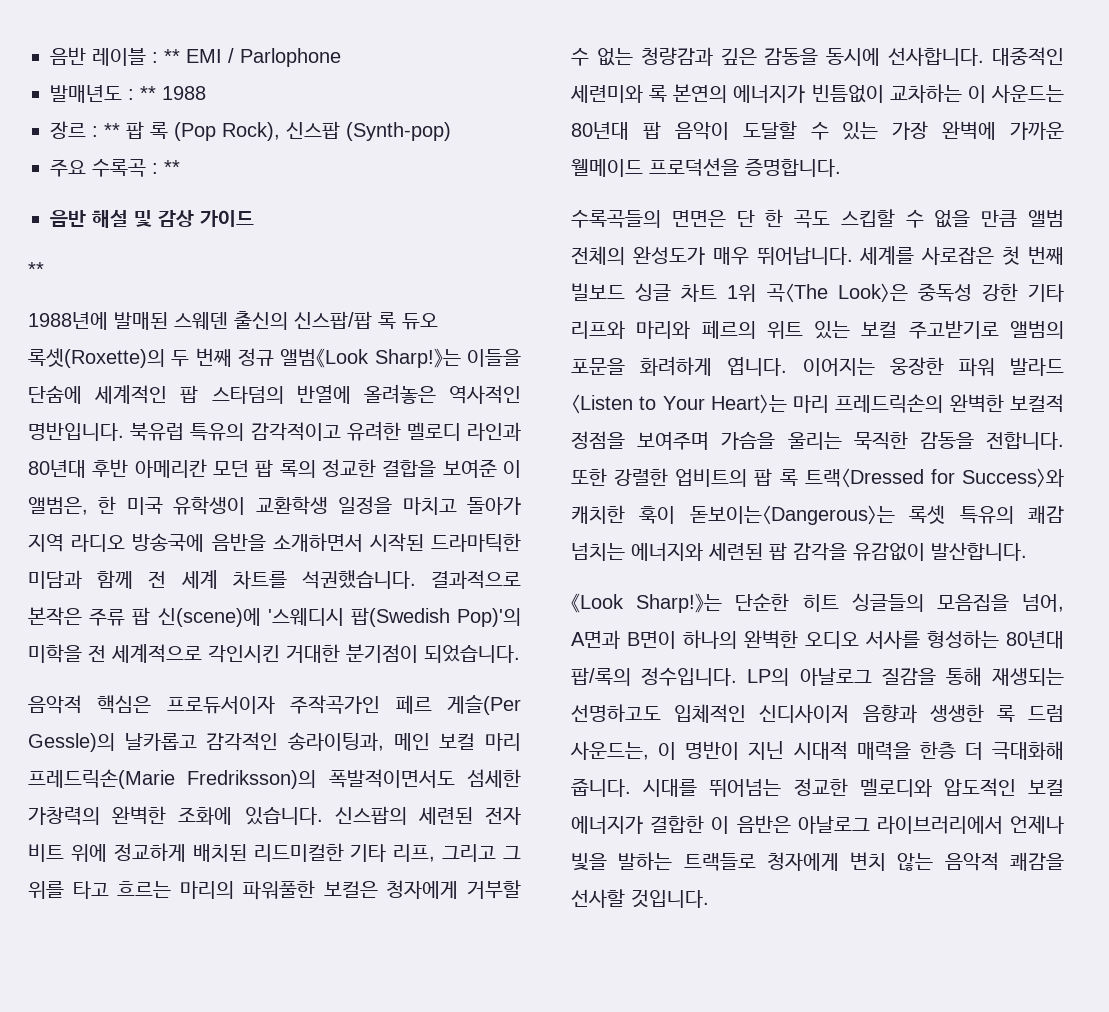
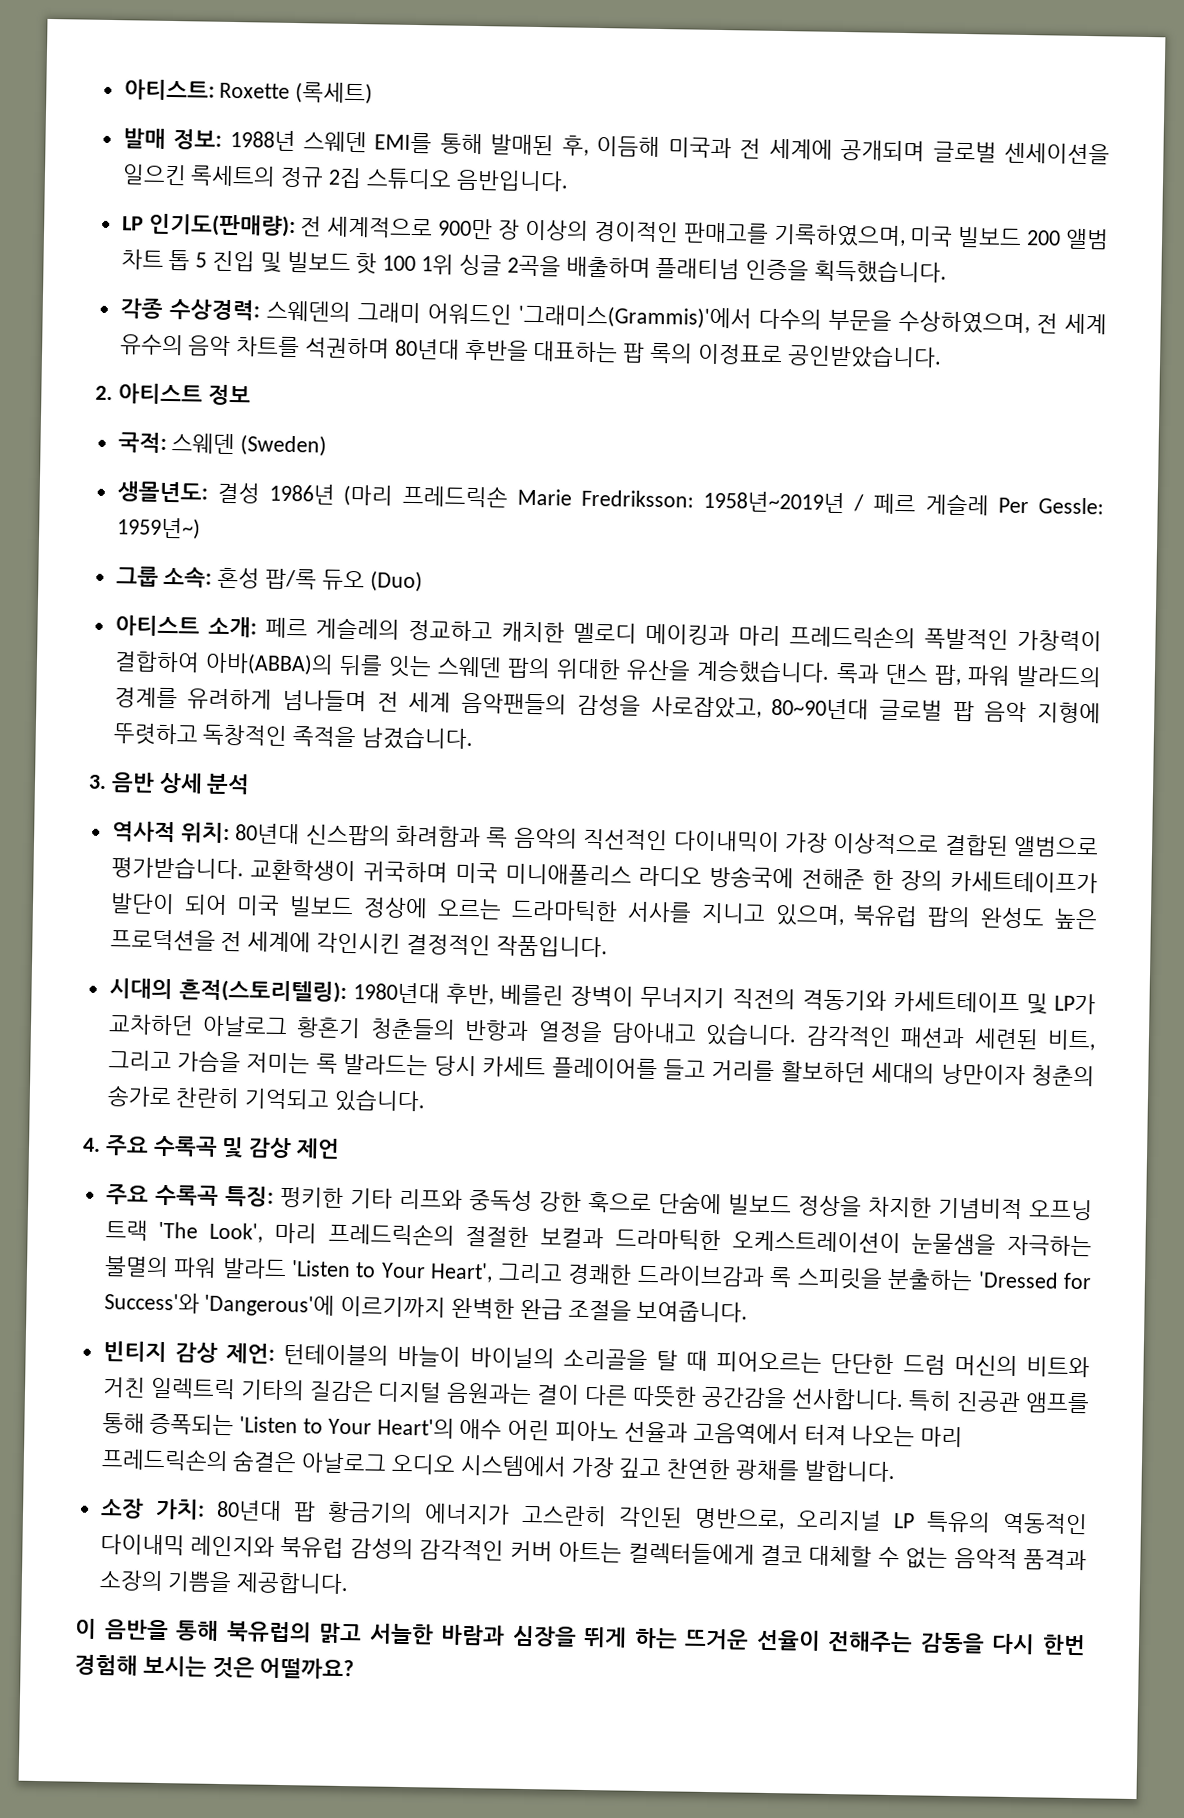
[50,47,341,67] [50,85,206,103] [50,121,451,141] [50,159,180,177] [50,209,254,228] [28,262,44,276] [28,311,438,330] [28,348,521,368] [28,384,521,404] [28,421,521,441] [28,459,521,478] [28,496,521,515] [28,533,521,552] [28,570,521,589] [28,607,521,627] [28,644,520,663] [28,695,521,715] [28,732,521,752] [28,769,521,789] [28,806,521,825] [28,843,521,862] [28,880,521,900] [571,47,1064,66] [570,84,1064,103] [571,121,1064,140] [571,158,841,177] [571,209,1064,228] [571,246,1064,265] [571,283,1064,303] [571,320,1064,339] [571,356,1064,377] [571,394,1064,414] [571,431,1064,450] [571,468,1064,488] [571,505,1064,525] [571,542,1027,561] [571,593,1064,613] [571,630,1064,649] [571,667,1064,686] [571,704,1064,723] [570,741,1064,760] [571,778,1064,797] [571,815,1064,834] [571,852,1064,871] [571,889,709,908] 음반 레이블 : ** EMI / Parlophone // 발매년도 : ** 1988 // 장르 : ** 팝 록 (Pop Rock), 신스팝 (Synth-pop) // 주요 수록곡 : ** // 음반 해설 및 감상 가이드 // ** // 1988년에 발매된 스웨덴 출신의 신스팝/팝 록 듀오 록셋(Roxette)의 두 번째 정규 앨범《Look Sharp!》는 이들을 단숨에 세계적인 팝 스타덤의 반열에 올려놓은 역사적인 명반입니다. 북유럽 특유의 감각적이고 유려한 멜로디 라인과 80년대 후반 아메리칸 모던 팝 록의 정교한 결합을 보여준 이 앨범은, 한 미국 유학생이 교환학생 일정을 마치고 돌아가 지역 라디오 방송국에 음반을 소개하면서 시작된 드라마틱한 미담과 함께 전 세계 차트를 석권했습니다. 결과적으로 본작은 주류 팝 신(scene)에 '스웨디시 팝(Swedish Pop)'의 미학을 전 세계적으로 각인시킨 거대한 분기점이 되었습니다. // 음악적 핵심은 프로듀서이자 주작곡가인 페르 게슬(Per Gessle)의 날카롭고 감각적인 송라이팅과, 메인 보컬 마리 프레드릭손(Marie Fredriksson)의 폭발적이면서도 섬세한 가창력의 완벽한 조화에 있습니다. 신스팝의 세련된 전자 비트 위에 정교하게 배치된 리드미컬한 기타 리프, 그리고 그 위를 타고 흐르는 마리의 파워풀한 보컬은 청자에게 거부할 수 없는 청량감과 깊은 감동을 동시에 선사합니다. 대중적인 세련미와 록 본연의 에너지가 빈틈없이 교차하는 이 사운드는 80년대 팝 음악이 도달할 수 있는 가장 완벽에 가까운 웰메이드 프로덕션을 증명합니다. // 수록곡들의 면면은 단 한 곡도 스킵할 수 없을 만큼 앨범 전체의 완성도가 매우 뛰어납니다. 세계를 사로잡은 첫 번째 빌보드 싱글 차트 1위 곡〈The Look〉은 중독성 강한 기타 리프와 마리와 페르의 위트 있는 보컬 주고받기로 앨범의 포문을 화려하게 엽니다. 이어지는 웅장한 파워 발라드〈Listen to Your Heart〉는 마리 프레드릭손의 완벽한 보컬적 정점을 보여주며 가슴을 울리는 묵직한 감동을 전합니다. 또한 강렬한 업비트의 팝 록 트랙〈Dressed for Success〉와 캐치한 훅이 돋보이는〈Dangerous〉는 록셋 특유의 쾌감 넘치는 에너지와 세련된 팝 감각을 유감없이 발산합니다. // 《Look Sharp!》는 단순한 히트 싱글들의 모음집을 넘어, A면과 B면이 하나의 완벽한 오디오 서사를 형성하는 80년대 팝/록의 정수입니다. LP의 아날로그 질감을 통해 재생되는 선명하고도 입체적인 신디사이저 음향과 생생한 록 드럼 사운드는, 이 명반이 지닌 시대적 매력을 한층 더 극대화해 줍니다. 시대를 뛰어넘는 정교한 멜로디와 압도적인 보컬 에너지가 결합한 이 음반은 아날로그 라이브러리에서 언제나 빛을 발하는 트랙들로 청자에게 변치 않는 음악적 쾌감을 선사할 것입니다. -> [123,79,374,105] [122,128,1110,165] [121,164,569,192] [121,213,1110,250] [120,249,947,284] [119,298,1107,335] [119,334,942,369] [95,383,251,406] [117,432,328,457] [116,481,1104,516] [116,517,201,540] [115,566,423,593] [114,615,1103,652] [113,651,1102,688] [113,687,1101,724] [112,723,474,751] [88,772,251,795] [111,821,1099,858] [110,856,1098,894] [109,893,1099,930] [109,929,608,958] [108,978,1096,1015] [107,1014,1096,1051] [107,1050,1096,1087] [106,1085,427,1113] [82,1135,341,1159] [105,1184,1093,1221] [104,1220,1092,1257] [103,1256,1092,1291] [103,1292,749,1323] [102,1341,1090,1378] [101,1377,1091,1414] [101,1413,964,1448] [100,1448,895,1483] [99,1498,1088,1535] [99,1534,1088,1571] [98,1570,350,1595] [74,1618,1086,1656] [74,1654,355,1680] 아티스트: Roxette (록세트) // 발매 정보: 1988년 스웨덴 EMI를 통해 발매된 후, 이듬해 미국과 전 세계에 공개되며 글로벌 센세이션을 일으킨 록세트의 정규 2집 스튜디오 음반입니다. // LP 인기도(판매량): 전 세계적으로 900만 장 이상의 경이적인 판매고를 기록하였으며, 미국 빌보드 200 앨범 차트 톱 5 진입 및 빌보드 핫 100 1위 싱글 2곡을 배출하며 플래티넘 인증을 획득했습니다. // 각종 수상경력: 스웨덴의 그래미 어워드인 '그래미스(Grammis)'에서 다수의 부문을 수상하였으며, 전 세계 유수의 음악 차트를 석권하며 80년대 후반을 대표하는 팝 록의 이정표로 공인받았습니다. // 2. 아티스트 정보 // 국적: 스웨덴 (Sweden) // 생몰년도: 결성 1986년 (마리 프레드릭손 Marie Fredriksson: 1958년~2019년 / 페르 게슬레 Per Gessle: 1959년~) // 그룹 소속: 혼성 팝/록 듀오 (Duo) // 아티스트 소개: 페르 게슬레의 정교하고 캐치한 멜로디 메이킹과 마리 프레드릭손의 폭발적인 가창력이 결합하여 아바(ABBA)의 뒤를 잇는 스웨덴 팝의 위대한 유산을 계승했습니다. 록과 댄스 팝, 파워 발라드의 경계를 유려하게 넘나들며 전 세계 음악팬들의 감성을 사로잡았고, 80~90년대 글로벌 팝 음악 지형에 뚜렷하고 독창적인 족적을 남겼습니다. // 3. 음반 상세 분석 // 역사적 위치: 80년대 신스팝의 화려함과 록 음악의 직선적인 다이내믹이 가장 이상적으로 결합된 앨범으로 평가받습니다. 교환학생이 귀국하며 미국 미니애폴리스 라디오 방송국에 전해준 한 장의 카세트테이프가 발단이 되어 미국 빌보드 정상에 오르는 드라마틱한 서사를 지니고 있으며, 북유럽 팝의 완성도 높은 프로덕션을 전 세계에 각인시킨 결정적인 작품입니다. // 시대의 흔적(스토리텔링): 1980년대 후반, 베를린 장벽이 무너지기 직전의 격동기와 카세트테이프 및 LP가 교차하던 아날로그 황혼기 청춘들의 반항과 열정을 담아내고 있습니다. 감각적인 패션과 세련된 비트, 그리고 가슴을 저미는 록 발라드는 당시 카세트 플레이어를 들고 거리를 활보하던 세대의 낭만이자 청춘의 송가로 찬란히 기억되고 있습니다. // 4. 주요 수록곡 및 감상 제언 // 주요 수록곡 특징: 펑키한 기타 리프와 중독성 강한 훅으로 단숨에 빌보드 정상을 차지한 기념비적 오프닝 트랙 'The Look', 마리 프레드릭손의 절절한 보컬과 드라마틱한 오케스트레이션이 눈물샘을 자극하는 불멸의 파워 발라드 'Listen to Your Heart', 그리고 경쾌한 드라이브감과 록 스피릿을 분출하는 'Dressed for Success'와 'Dangerous'에 이르기까지 완벽한 완급 조절을 보여줍니다. // 빈티지 감상 제언: 턴테이블의 바늘이 바이닐의 소리골을 탈 때 피어오르는 단단한 드럼 머신의 비트와 거친 일렉트릭 기타의 질감은 디지털 음원과는 결이 다른 따뜻한 공간감을 선사합니다. 특히 진공관 앰프를 통해 증폭되는 'Listen to Your Heart'의 애수 어린 피아노 선율과 고음역에서 터져 나오는 마리 프레드릭손의 숨결은 아날로그 오디오 시스템에서 가장 깊고 찬연한 광채를 발합니다. // 소장 가치: 80년대 팝 황금기의 에너지가 고스란히 각인된 명반으로, 오리지널 LP 특유의 역동적인 다이내믹 레인지와 북유럽 감성의 감각적인 커버 아트는 컬렉터들에게 결코 대체할 수 없는 음악적 품격과 소장의 기쁨을 제공합니다. // 이 음반을 통해 북유럽의 맑고 서늘한 바람과 심장을 뛰게 하는 뜨거운 선율이 전해주는 감동을 다시 한번 경험해 보시는 것은 어떨까요?

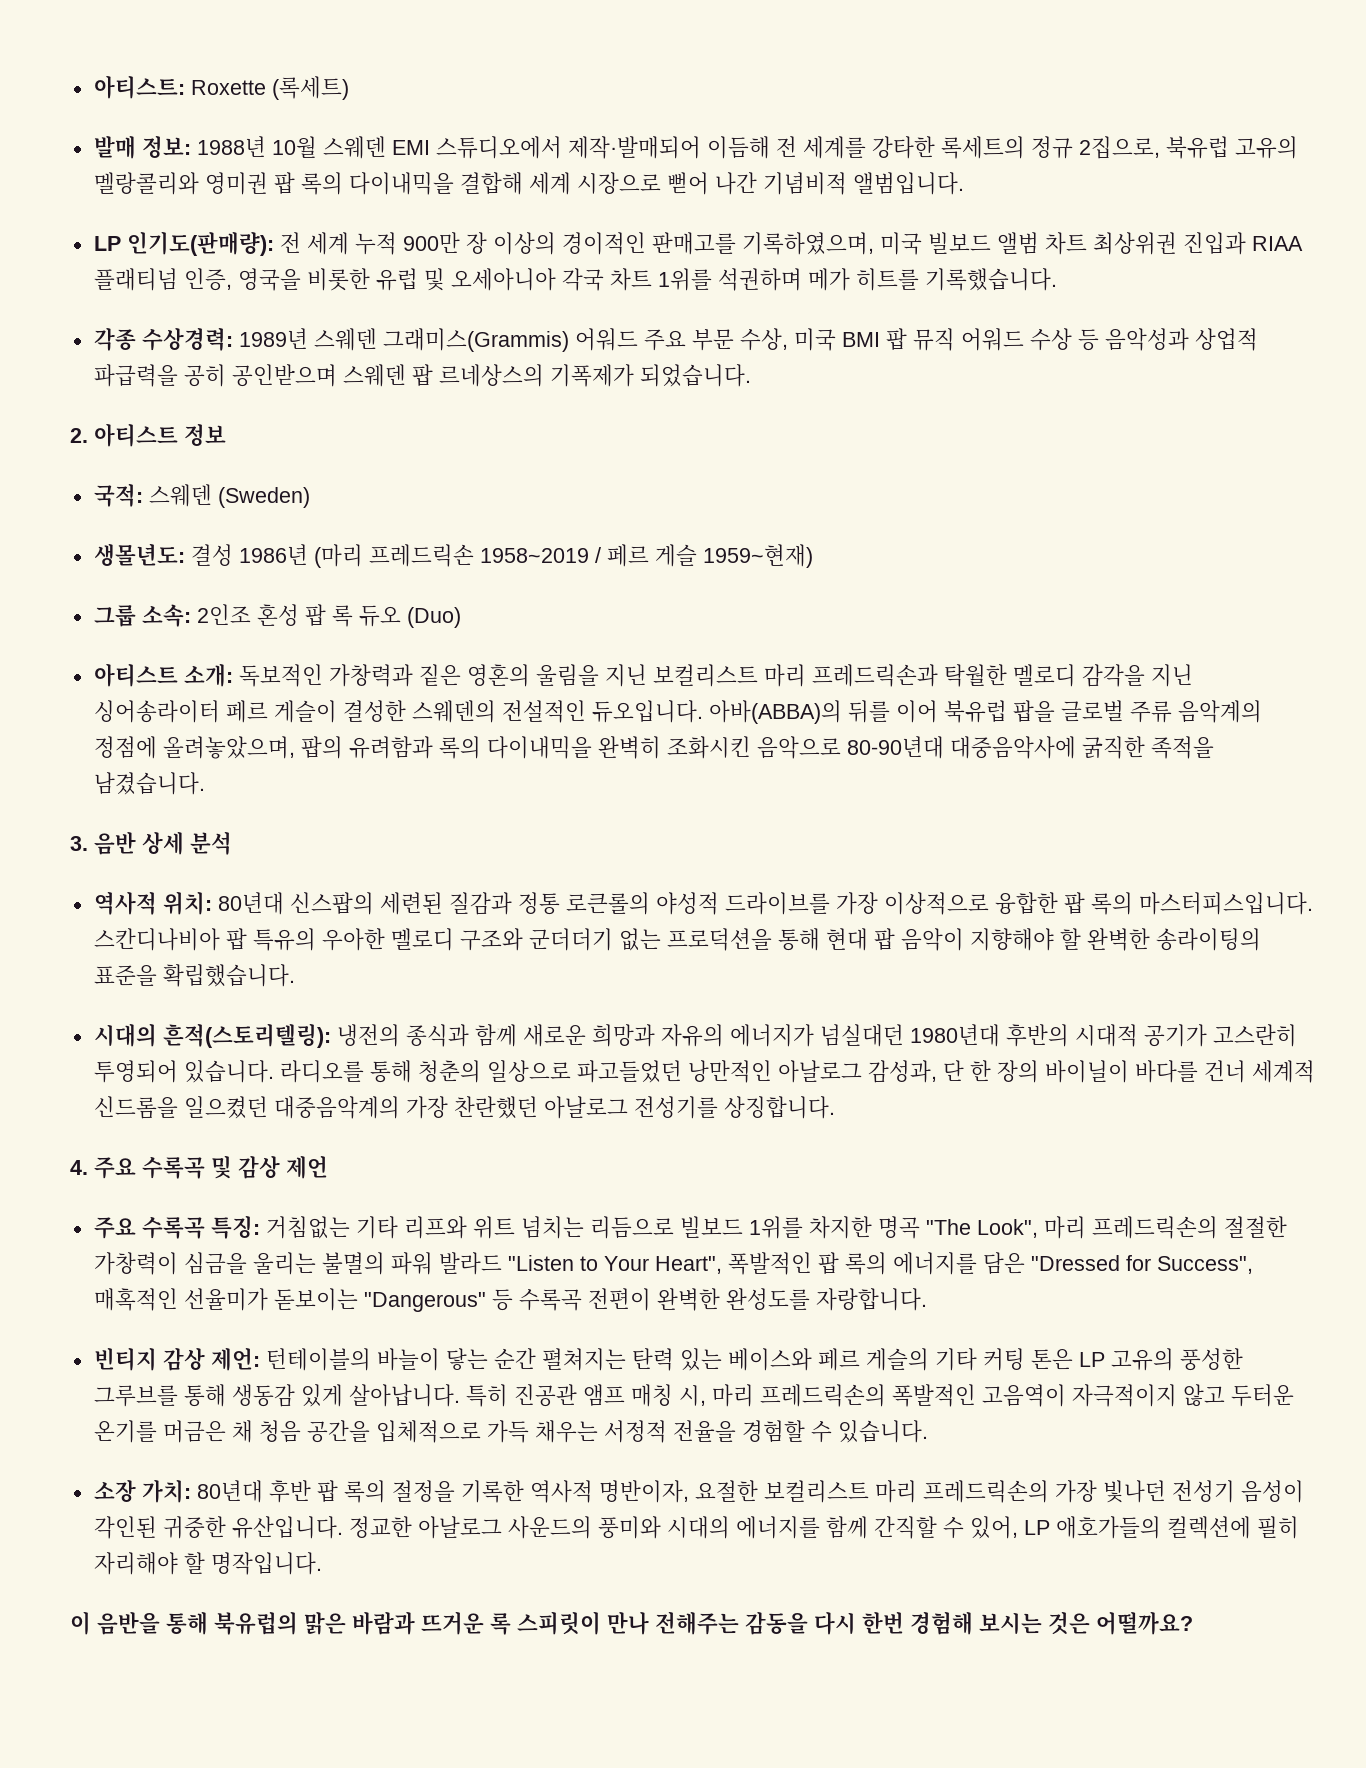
[303,131,1110,165] [121,164,569,192] 스웨덴 EMI를 통해 발매된 후, 이듬해 미국과 전 세계에 공개되며 글로벌 센세이션을 일으킨 록세트의 정규 2집 스튜디오 음반입니다. -> [271,136,1298,159] [93,172,964,195] 10월 스웨덴 EMI 스튜디오에서 제작·발매되어 이듬해 전 세계를 강타한 록세트의 정규 2집으로, 북유럽 고유의 멜랑콜리와 영미권 팝 록의 다이내믹을 결합해 세계 시장으로 뻗어 나간 기념비적 앨범입니다.
[326,216,434,239] 세계적으로 -> [306,232,397,255] 세계 누적
[1026,230,1062,246] 200 -> (991, 243) none
[168,249,947,284] [119,298,1107,335] [119,334,942,369] 톱 5 진입 및 빌보드 핫 100 1위 싱글 2곡을 배출하며 플래티넘 인증을 획득했습니다. // 각종 수상경력: 스웨덴의 그래미 어워드인 '그래미스(Grammis)'에서 다수의 부문을 수상하였으며, 전 세계 유수의 음악 차트를 석권하며 80년대 후반을 대표하는 팝 록의 이정표로 공인받았습니다. -> [1092,232,1303,255] [93,268,1057,291] [93,328,1258,352] [93,364,751,387] 최상위권 진입과 RIAA 플래티넘 인증, 영국을 비롯한 유럽 및 오세아니아 각국 차트 1위를 석권하며 메가 히트를 기록했습니다. // 각종 수상경력: 1989년 스웨덴 그래미스(Grammis) 어워드 주요 부문 수상, 미국 BMI 팝 뮤직 어워드 수상 등 음악성과 상업적 파급력을 공히 공인받으며 스웨덴 팝 르네상스의 기폭제가 되었습니다.
[517,488,1104,516] [116,517,201,540] [115,566,423,593] [114,615,1103,652] [113,651,1102,688] [113,687,1101,724] [112,723,288,746] Marie Fredriksson: 1958년~2019년 / 페르 게슬레 Per Gessle: 1959년~) // 그룹 소속: 혼성 팝/록 듀오 (Duo) // 아티스트 소개: 페르 게슬레의 정교하고 캐치한 멜로디 메이킹과 마리 프레드릭손의 폭발적인 가창력이 결합하여 아바(ABBA)의 뒤를 잇는 스웨덴 팝의 위대한 유산을 계승했습니다. 록과 댄스 팝, 파워 발라드의 경계를 유려하게 넘나들며 전 세계 음악팬들의 감성을 사로잡았고, 80~90년대 글로벌 팝 음악 지형에 뚜렷하고 독창적인 -> [479,544,813,568] [93,604,461,628] [93,663,1193,687] [93,700,1262,724] [93,736,1145,759] 1958~2019 / 페르 게슬 1959~현재) // 그룹 소속: 2인조 혼성 팝 록 듀오 (Duo) // 아티스트 소개: 독보적인 가창력과 짙은 영혼의 울림을 지닌 보컬리스트 마리 프레드릭손과 탁월한 멜로디 감각을 지닌 싱어송라이터 페르 게슬이 결성한 스웨덴의 전설적인 듀오입니다. 아바(ABBA)의 뒤를 이어 북유럽 팝을 글로벌 주류 음악계의 정점에 올려놓았으며, 팝의 유려함과 록의 다이내믹을 완벽히 조화시킨 음악으로 80-90년대 대중음악사에 굵직한
[396,825,1099,858] [110,856,1098,894] [109,893,1099,930] [109,929,608,958] [108,978,1096,1015] [107,1014,1096,1051] [107,1050,1096,1087] [106,1085,427,1113] 화려함과 록 음악의 직선적인 다이내믹이 가장 이상적으로 결합된 앨범으로 평가받습니다. 교환학생이 귀국하며 미국 미니애폴리스 라디오 방송국에 전해준 한 장의 카세트테이프가 발단이 되어 미국 빌보드 정상에 오르는 드라마틱한 서사를 지니고 있으며, 북유럽 팝의 완성도 높은 프로덕션을 전 세계에 각인시킨 결정적인 작품입니다. // 시대의 흔적(스토리텔링): 1980년대 후반, 베를린 장벽이 무너지기 직전의 격동기와 카세트테이프 및 LP가 교차하던 아날로그 황혼기 청춘들의 반항과 열정을 담아내고 있습니다. 감각적인 패션과 세련된 비트, 그리고 가슴을 저미는 록 발라드는 당시 카세트 플레이어를 들고 거리를 활보하던 세대의 낭만이자 청춘의 송가로 찬란히 기억되고 있습니다. -> [379,892,1313,915] [93,928,1261,951] [93,964,295,987] [93,1024,1297,1048] [93,1060,1315,1083] [93,1096,835,1119] 세련된 질감과 정통 로큰롤의 야성적 드라이브를 가장 이상적으로 융합한 팝 록의 마스터피스입니다. 스칸디나비아 팝 특유의 우아한 멜로디 구조와 군더더기 없는 프로덕션을 통해 현대 팝 음악이 지향해야 할 완벽한 송라이팅의 표준을 확립했습니다. // 시대의 흔적(스토리텔링): 냉전의 종식과 함께 새로운 희망과 자유의 에너지가 넘실대던 1980년대 후반의 시대적 공기가 고스란히 투영되어 있습니다. 라디오를 통해 청춘의 일상으로 파고들었던 낭만적인 아날로그 감성과, 단 한 장의 바이닐이 바다를 건너 세계적 신드롬을 일으켰던 대중음악계의 가장 찬란했던 아날로그 전성기를 상징합니다.
[279,1186,344,1208] 펑키한 -> [265,1216,350,1239] 거침없는
[468,1190,1093,1221] [104,1220,1092,1257] 중독성 강한 훅으로 단숨에 빌보드 정상을 차지한 기념비적 오프닝 트랙 'The Look', 마리 프레드릭손의 절절한 보컬과 드라마틱한 오케스트레이션이 눈물샘을 자극하는 -> [472,1216,1287,1239] [93,1252,316,1275] 위트 넘치는 리듬으로 빌보드 1위를 차지한 명곡 "The Look", 마리 프레드릭손의 절절한 가창력이 심금을 울리는
[291,1260,1092,1291] [103,1292,749,1323] 'Listen to Your Heart', 그리고 경쾌한 드라이브감과 록 스피릿을 분출하는 'Dressed for Success'와 'Dangerous'에 이르기까지 완벽한 완급 조절을 보여줍니다. -> [507,1252,1253,1275] [93,1288,927,1312] "Listen to Your Heart", 폭발적인 팝 록의 에너지를 담은 "Dressed for Success", 매혹적인 선율미가 돋보이는 "Dangerous" 등 수록곡 전편이 완벽한 완성도를 자랑합니다.
[469,1347,1090,1378] [101,1377,1091,1414] [101,1413,964,1448] [100,1448,895,1483] [99,1498,1088,1535] [99,1534,1088,1571] [98,1570,350,1595] [74,1618,821,1651] 바이닐의 소리골을 탈 때 피어오르는 단단한 드럼 머신의 비트와 거친 일렉트릭 기타의 질감은 디지털 음원과는 결이 다른 따뜻한 공간감을 선사합니다. 특히 진공관 앰프를 통해 증폭되는 'Listen to Your Heart'의 애수 어린 피아노 선율과 고음역에서 터져 나오는 마리 프레드릭손의 숨결은 아날로그 오디오 시스템에서 가장 깊고 찬연한 광채를 발합니다. // 소장 가치: 80년대 팝 황금기의 에너지가 고스란히 각인된 명반으로, 오리지널 LP 특유의 역동적인 다이내믹 레인지와 북유럽 감성의 감각적인 커버 아트는 컬렉터들에게 결코 대체할 수 없는 음악적 품격과 소장의 기쁨을 제공합니다. // 이 음반을 통해 북유럽의 맑고 서늘한 바람과 심장을 뛰게 하는 뜨거운 선율이 -> [445,1348,1243,1371] [93,1384,1294,1407] [93,1420,928,1443] [93,1479,1304,1503] [93,1516,1299,1539] [93,1552,322,1575] [70,1611,649,1635] 닿는 순간 펼쳐지는 탄력 있는 베이스와 페르 게슬의 기타 커팅 톤은 LP 고유의 풍성한 그루브를 통해 생동감 있게 살아납니다. 특히 진공관 앰프 매칭 시, 마리 프레드릭손의 폭발적인 고음역이 자극적이지 않고 두터운 온기를 머금은 채 청음 공간을 입체적으로 가득 채우는 서정적 전율을 경험할 수 있습니다. // 소장 가치: 80년대 후반 팝 록의 절정을 기록한 역사적 명반이자, 요절한 보컬리스트 마리 프레드릭손의 가장 빛나던 전성기 음성이 각인된 귀중한 유산입니다. 정교한 아날로그 사운드의 풍미와 시대의 에너지를 함께 간직할 수 있어, LP 애호가들의 컬렉션에 필히 자리해야 할 명작입니다. // 이 음반을 통해 북유럽의 맑은 바람과 뜨거운 록 스피릿이 만나

